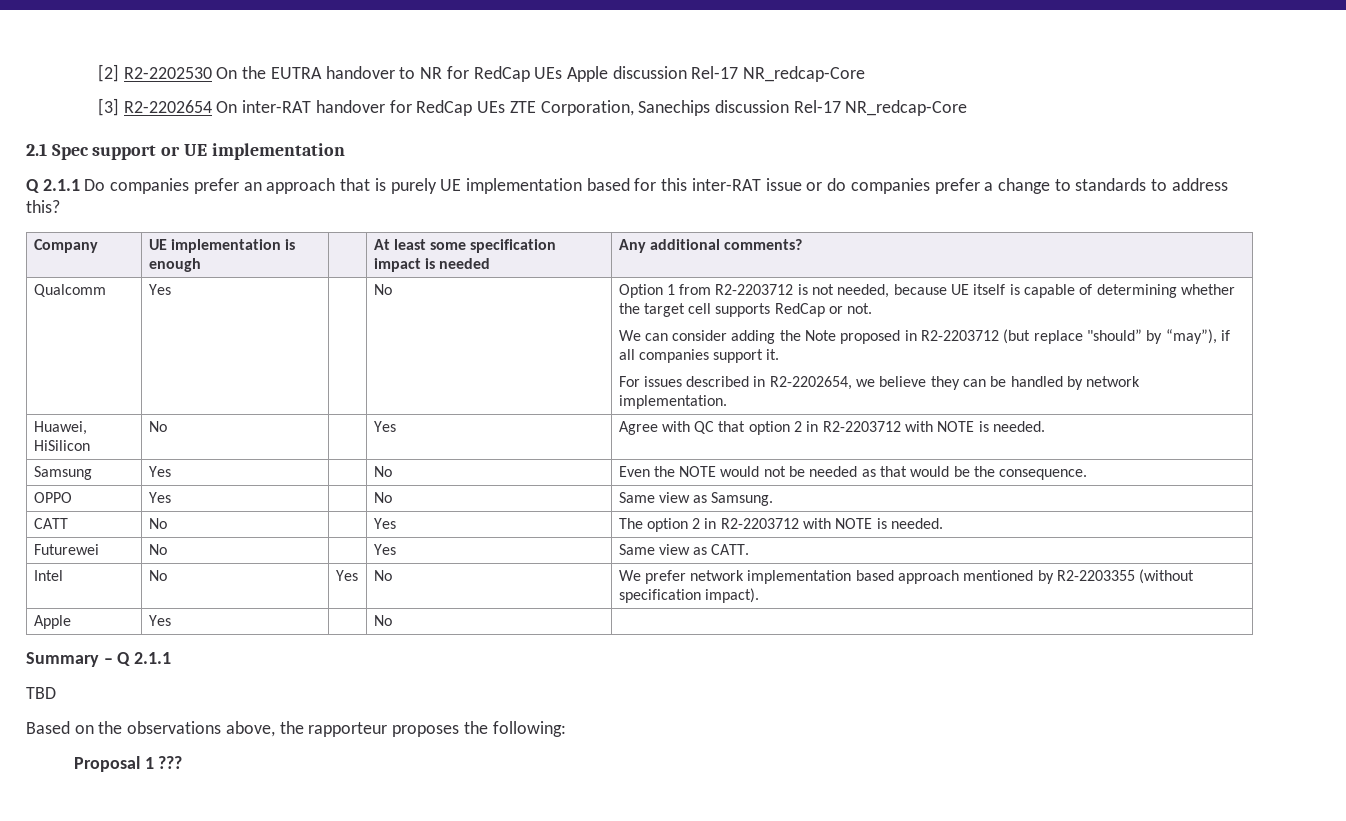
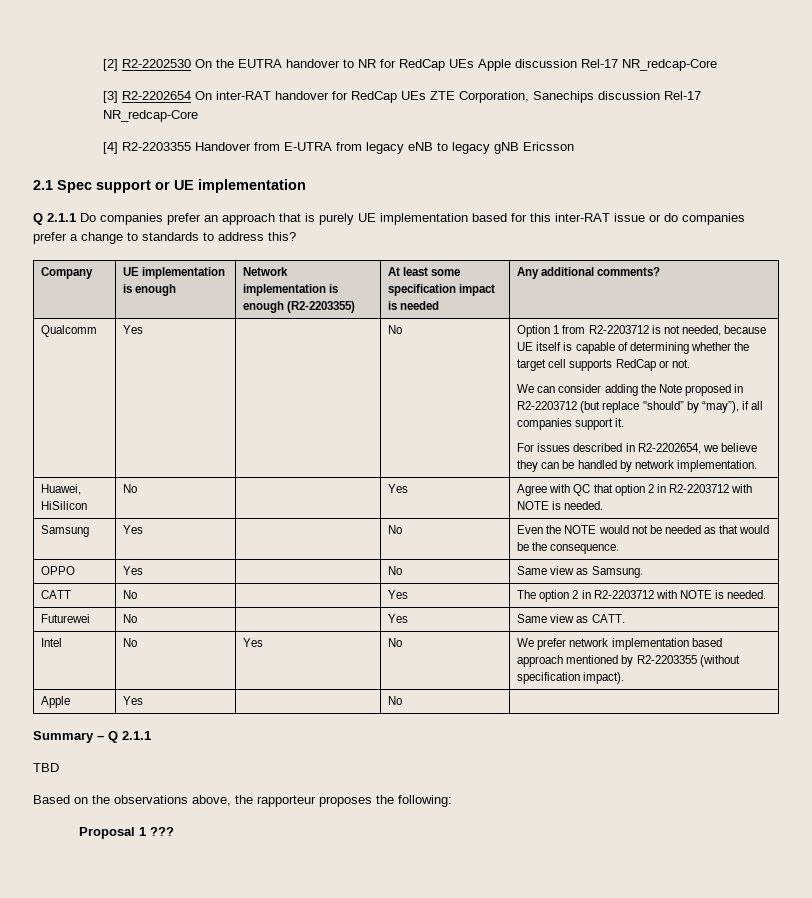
(968, 108) none -> [102,142,574,154] // [4] R2-2203355 Handover from E-UTRA from legacy eNB to legacy gNB Ericsson
(201, 265) none -> [243,267,289,276] [243,284,339,296] [243,301,356,313] Network implementation is enough (R2-2203355)

